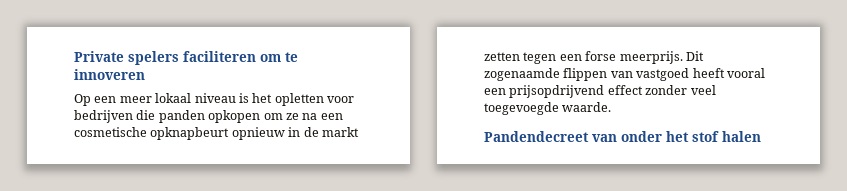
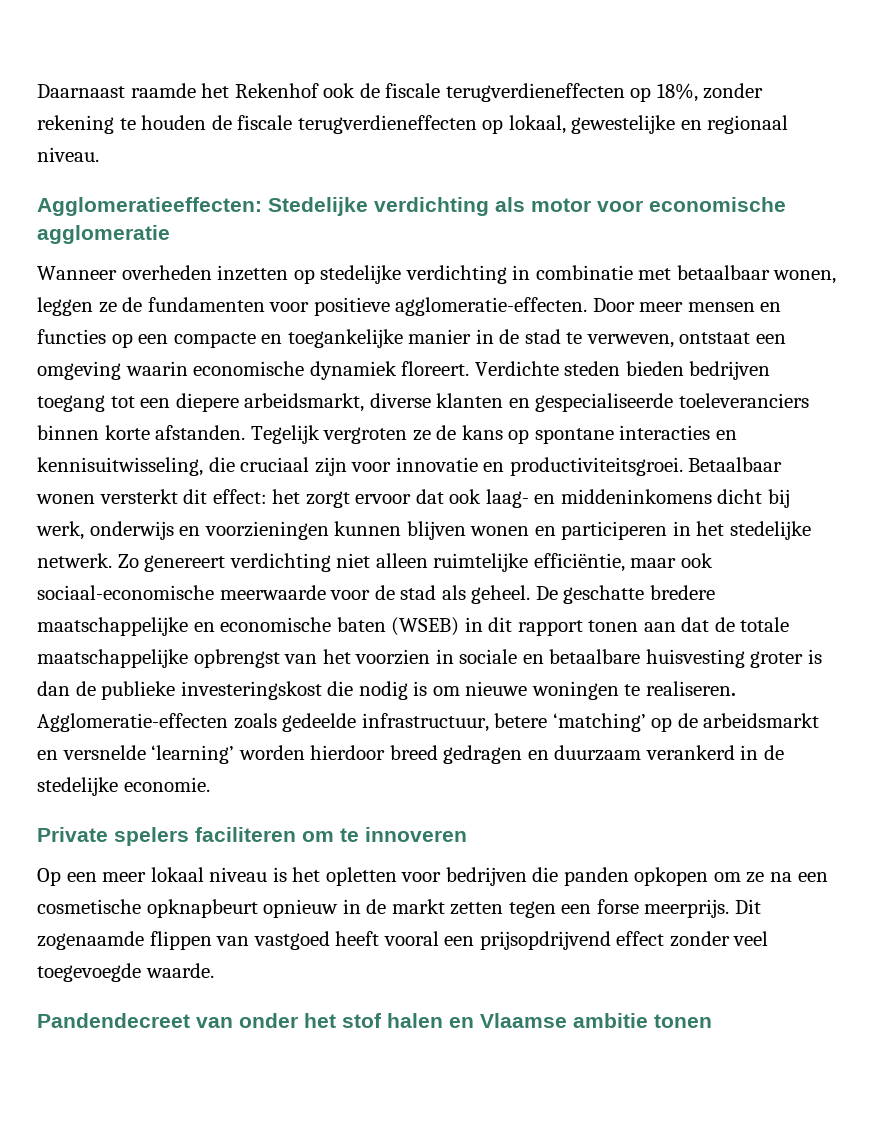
(74, 56) none -> [37,83,764,102] [37,115,789,134] [37,147,99,162] [37,197,786,216] [37,225,170,244] [37,265,837,284] [37,297,782,316] [37,329,786,348] [37,361,771,380] [37,393,809,412] [37,425,737,444] [37,457,783,476] [36,489,790,508] [36,521,811,540] [37,553,713,572] [37,585,715,604] [37,617,790,636] [37,649,822,668] [37,681,736,700] [37,713,820,732] [37,745,784,764] [37,777,210,796] Daarnaast raamde het Rekenhof ook de fiscale terugverdieneffecten op 18%, zonder rekening te houden de fiscale terugverdieneffecten op lokaal, gewestelijke en regionaal niveau. // Agglomeratieeffecten: Stedelijke verdichting als motor voor economische agglomeratie // Wanneer overheden inzetten op stedelijke verdichting in combinatie met betaalbaar wonen, leggen ze de fundamenten voor positieve agglomeratie-effecten. Door meer mensen en functies op een compacte en toegankelijke manier in de stad te verweven, ontstaat een omgeving waarin economische dynamiek floreert. Verdichte steden bieden bedrijven toegang tot een diepere arbeidsmarkt, diverse klanten en gespecialiseerde toeleveranciers binnen korte afstanden. Tegelijk vergroten ze de kans op spontane interacties en kennisuitwisseling, die cruciaal zijn voor innovatie en productiviteitsgroei. Betaalbaar wonen versterkt dit effect: het zorgt ervoor dat ook laag- en middeninkomens dicht bij werk, onderwijs en voorzieningen kunnen blijven wonen en participeren in het stedelijke netwerk. Zo genereert verdichting niet alleen ruimtelijke efficiëntie, maar ook sociaal-economische meerwaarde voor de stad als geheel. De geschatte bredere maatschappelijke en economische baten (WSEB) in dit rapport tonen aan dat de totale maatschappelijke opbrengst van het voorzien in sociale en betaalbare huisvesting groter is dan de publieke investeringskost die nodig is om nieuwe woningen te realiseren. Agglomeratie-effecten zoals gedeelde infrastructuur, betere ‘matching’ op de arbeidsmarkt en versnelde ‘learning’ worden hierdoor breed gedragen en duurzaam verankerd in de stedelijke economie. //
(761, 136) none -> [449,1013,712,1028] en Vlaamse ambitie tonen

